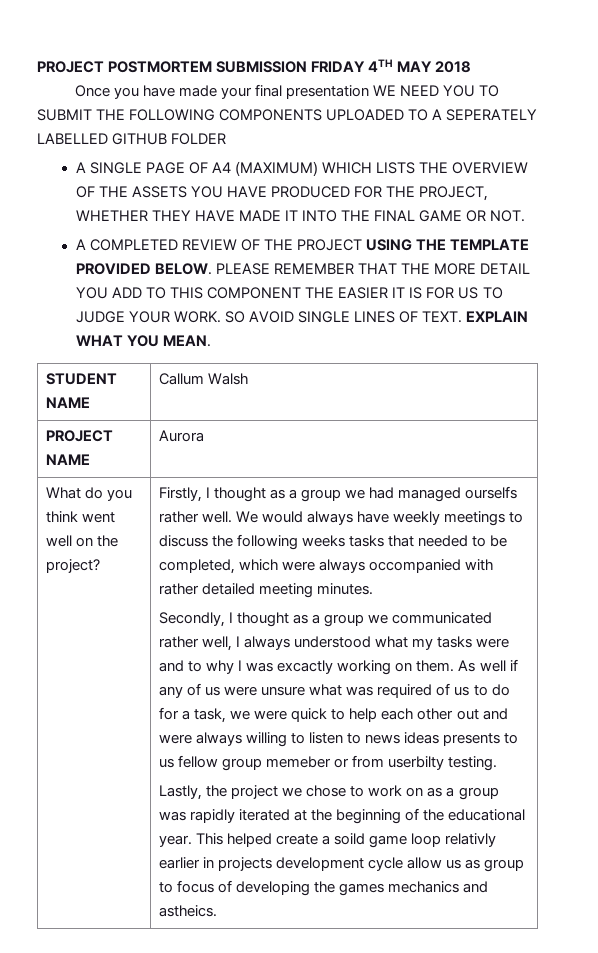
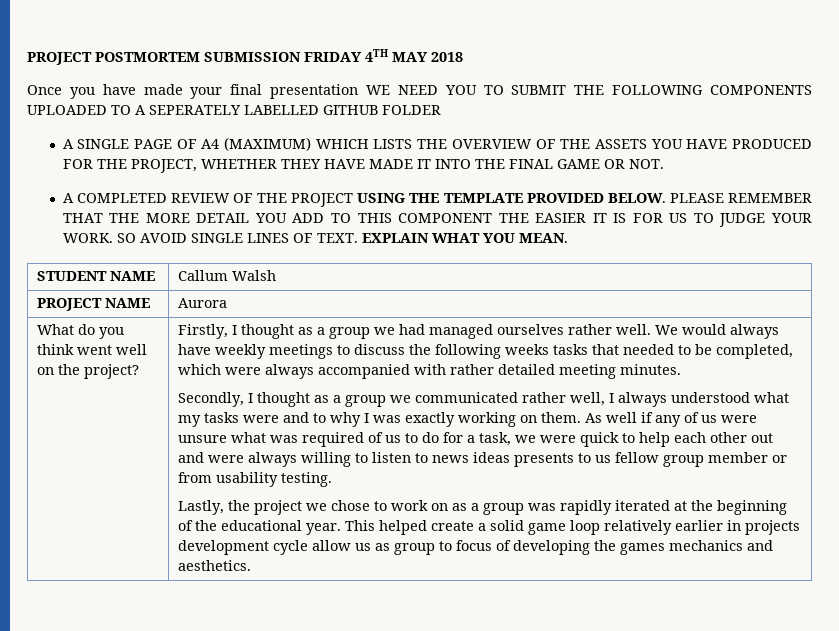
[465,486,518,499] ourselfs -> [497,324,565,335] ourselves
[369,559,462,573] occompanied -> [318,364,411,379] accompanied
[277,660,334,674] excactly -> [405,412,456,427] exactly
[266,756,332,768] memeber -> [708,452,769,463] member
[388,756,445,770] userbilty -> [216,472,279,487] usability
[334,833,366,845] soild -> [490,520,525,531] solid
[445,833,497,847] relativly -> [604,520,673,535] relatively
[159,905,218,917] astheics. -> [178,560,252,571] aesthetics.

